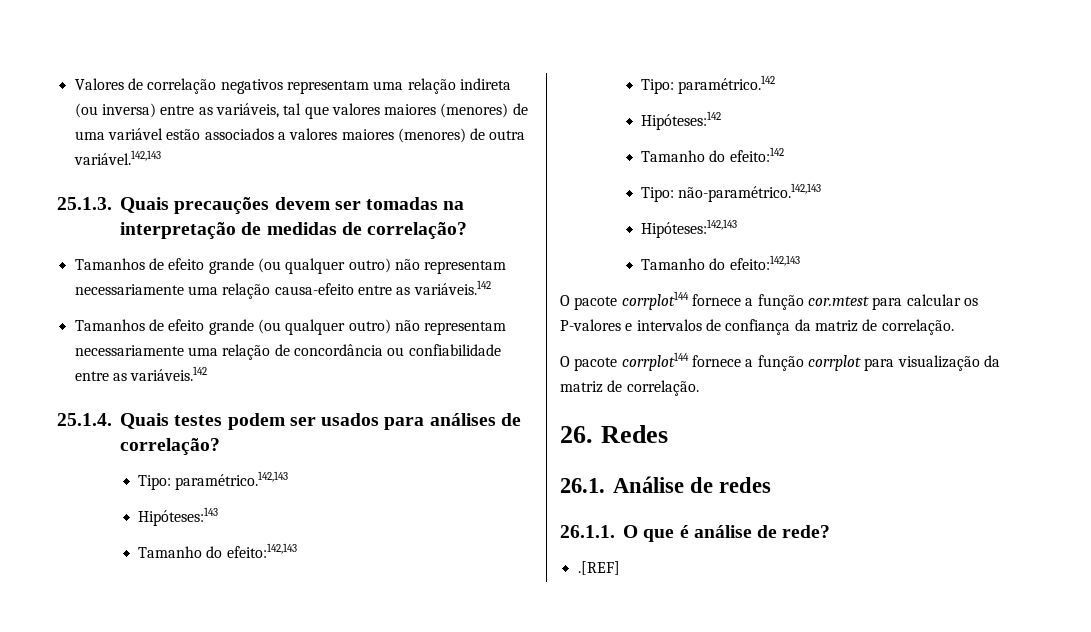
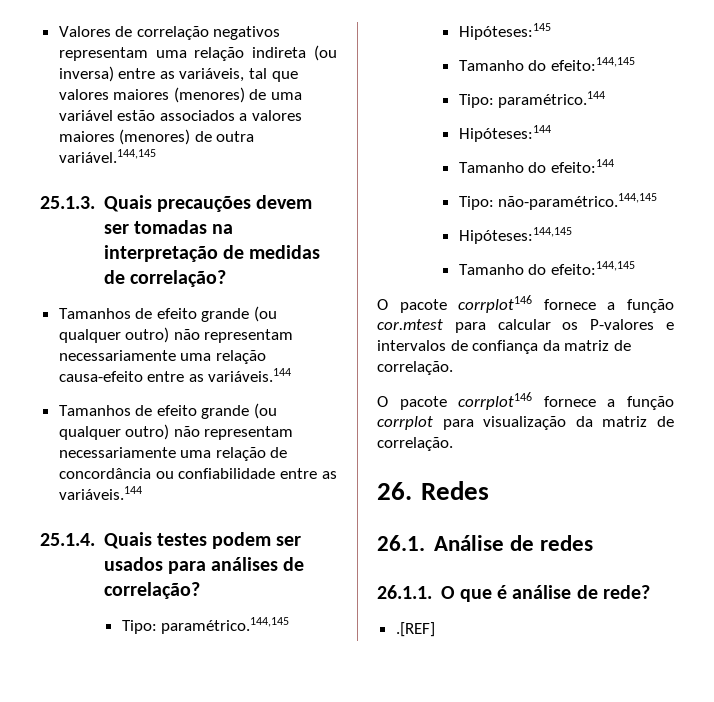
[73,150,161,165] variável.142,143 -> [58,149,156,163] variável.144,145
[413,280,491,295] variáveis.142 -> [208,368,292,382] variáveis.144
[130,366,208,381] variáveis.142 -> [58,486,142,500] variáveis.144
[175,471,289,490] [137,507,218,526] [137,543,297,558] [640,75,776,94] [640,111,721,130] [640,147,784,162] [640,183,822,202] [640,219,737,238] [640,255,800,270] [560,291,689,310] paramétrico.142,143 // Hipóteses:143 // Tamanho do efeito:142,143 // Tipo: paramétrico.142 // Hipóteses:142 // Tamanho do efeito:142 // Tipo: não-paramétrico.142,143 // Hipóteses:142,143 // Tamanho do efeito:142,143 // O pacote corrplot144 -> [161,617,290,634] [458,23,551,40] [458,57,635,71] [458,91,606,108] [458,125,551,142] [458,159,614,173] [458,193,658,210] [458,227,572,244] [458,261,635,275] [377,295,533,313] paramétrico.144,145 // Hipóteses:145 // Tamanho do efeito:144,145 // Tipo: paramétrico.144 // Hipóteses:144 // Tamanho do efeito:144 // Tipo: não-paramétrico.144,145 // Hipóteses:144,145 // Tamanho do efeito:144,145 // O pacote corrplot146
[621,352,689,371] corrplot144 -> [458,392,533,410] corrplot146

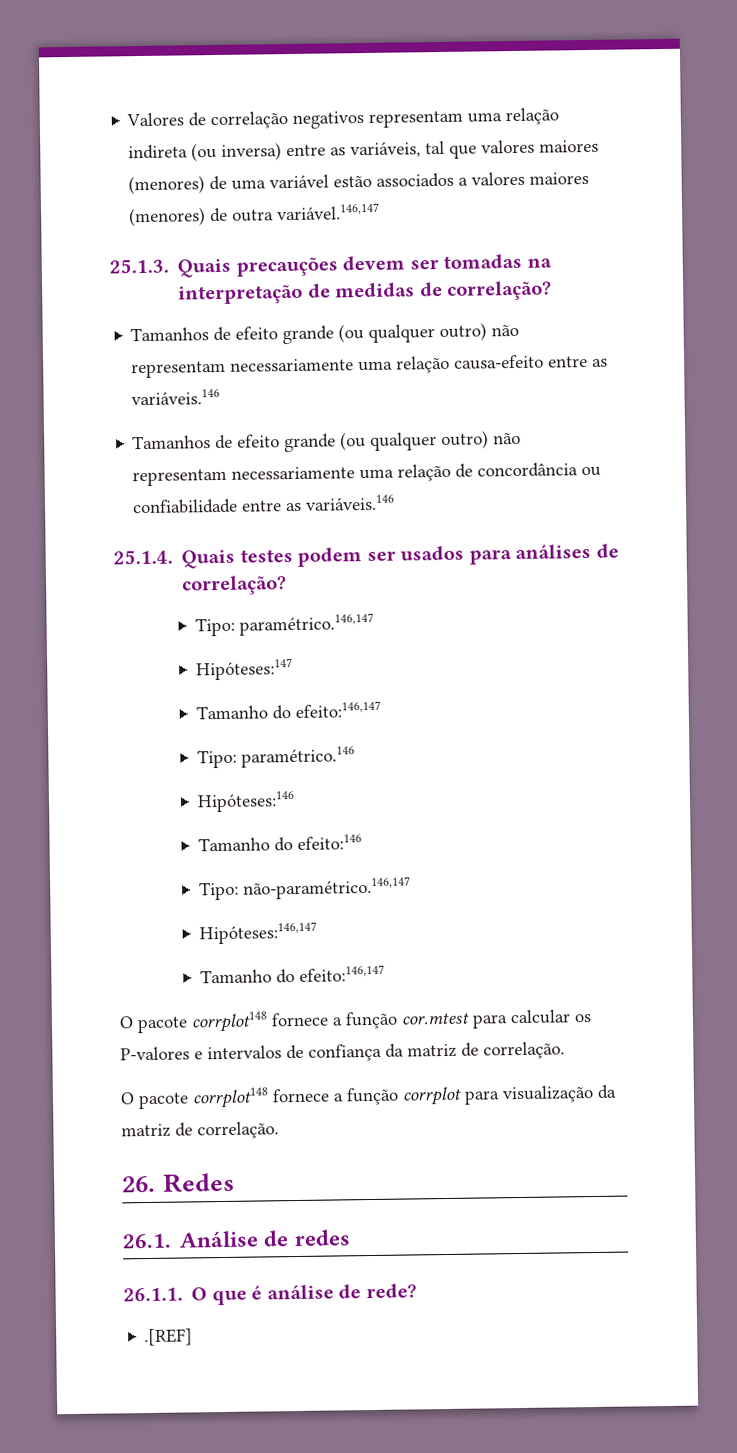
[58,149,156,163] variável.144,145 -> [276,202,381,221] variável.146,147
[208,368,292,382] variáveis.144 -> [131,388,221,406] variáveis.146
[58,486,142,500] variáveis.144 -> [305,494,396,511] variáveis.146
[161,617,290,634] [458,23,551,40] [458,57,635,71] [458,91,606,108] [458,125,551,142] [458,159,614,173] [458,193,658,210] [458,227,572,244] [458,261,635,275] [377,295,533,313] paramétrico.144,145 // Hipóteses:145 // Tamanho do efeito:144,145 // Tipo: paramétrico.144 // Hipóteses:144 // Tamanho do efeito:144 // Tipo: não-paramétrico.144,145 // Hipóteses:144,145 // Tamanho do efeito:144,145 // O pacote corrplot146 -> [238,612,374,636] [195,658,293,681] [195,700,381,720] [196,746,355,769] [196,791,295,813] [197,834,362,852] [198,876,411,901] [198,921,317,945] [199,964,385,984] [119,1011,268,1034] paramétrico.146,147 // Hipóteses:147 // Tamanho do efeito:146,147 // Tipo: paramétrico.146 // Hipóteses:146 // Tamanho do efeito:146 // Tipo: não-paramétrico.146,147 // Hipóteses:146,147 // Tamanho do efeito:146,147 // O pacote corrplot148
[458,392,533,410] corrplot146 -> [192,1087,269,1109] corrplot148

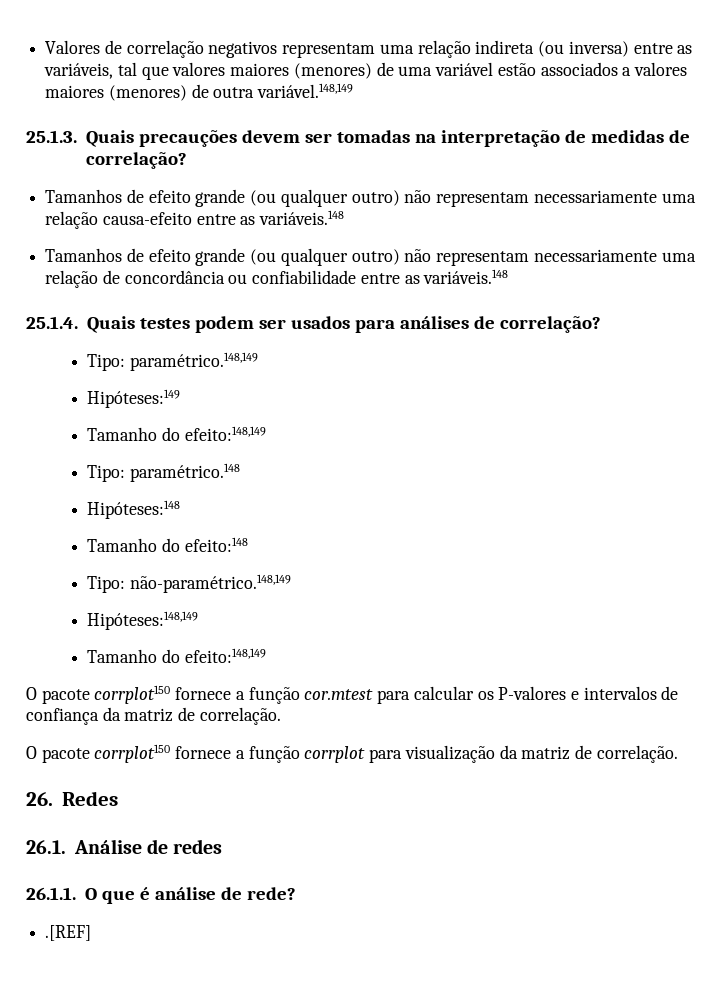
[276,202,381,221] variável.146,147 -> [257,83,354,98] variável.148,149
[131,388,221,406] variáveis.146 -> [259,210,345,225] variáveis.148
[305,494,396,511] variáveis.146 -> [423,269,509,284] variáveis.148
[238,612,374,636] [195,658,293,681] [195,700,381,720] [196,746,355,769] [196,791,295,813] [197,834,362,852] [198,876,411,901] [198,921,317,945] [199,964,385,984] [119,1011,268,1034] paramétrico.146,147 // Hipóteses:147 // Tamanho do efeito:146,147 // Tipo: paramétrico.146 // Hipóteses:146 // Tamanho do efeito:146 // Tipo: não-paramétrico.146,147 // Hipóteses:146,147 // Tamanho do efeito:146,147 // O pacote corrplot148 -> [130,352,259,371] [87,389,181,408] [87,426,266,441] [87,463,241,482] [87,500,181,519] [87,537,248,552] [87,574,292,593] [87,611,199,630] [87,648,266,663] [26,685,171,704] paramétrico.148,149 // Hipóteses:149 // Tamanho do efeito:148,149 // Tipo: paramétrico.148 // Hipóteses:148 // Tamanho do efeito:148 // Tipo: não-paramétrico.148,149 // Hipóteses:148,149 // Tamanho do efeito:148,149 // O pacote corrplot150
[192,1087,269,1109] corrplot148 -> [94,744,171,763] corrplot150

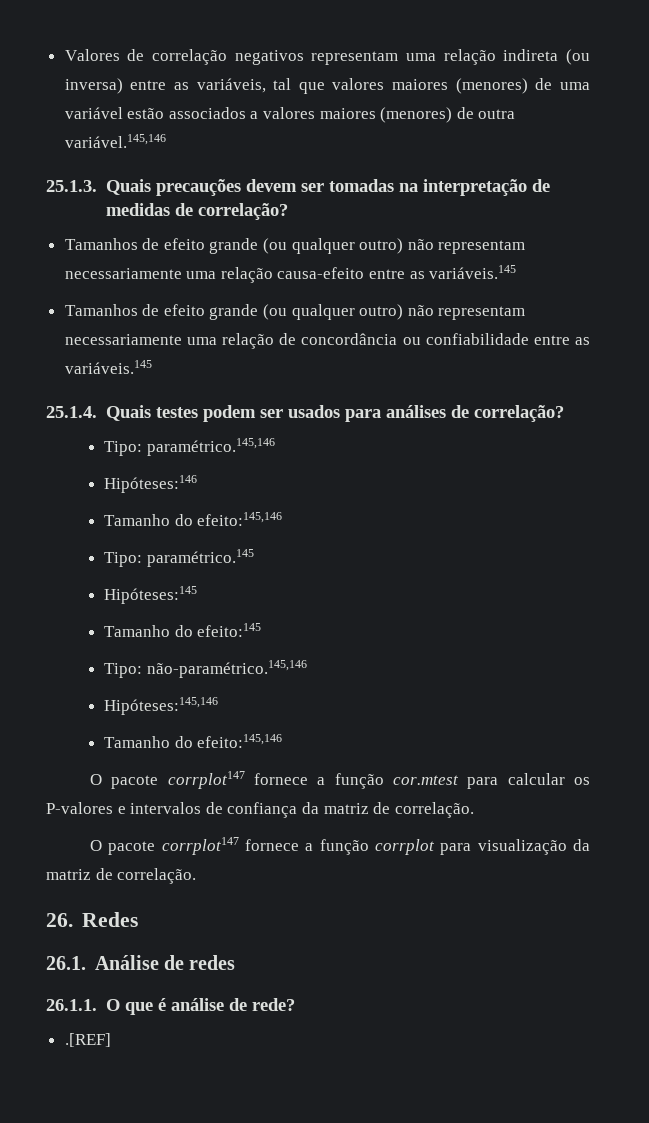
[257,83,354,98] variável.148,149 -> [64,134,166,148] variável.145,146
[259,210,345,225] variáveis.148 -> [429,265,517,279] variáveis.145
[423,269,509,284] variáveis.148 -> [64,360,152,374] variáveis.145
[130,352,259,371] [87,389,181,408] [87,426,266,441] [87,463,241,482] [87,500,181,519] [87,537,248,552] [87,574,292,593] [87,611,199,630] [87,648,266,663] [26,685,171,704] paramétrico.148,149 // Hipóteses:149 // Tamanho do efeito:148,149 // Tipo: paramétrico.148 // Hipóteses:148 // Tamanho do efeito:148 // Tipo: não-paramétrico.148,149 // Hipóteses:148,149 // Tamanho do efeito:148,149 // O pacote corrplot150 -> [146,438,275,456] [104,475,198,493] [104,512,283,526] [104,549,254,567] [104,586,198,604] [104,623,262,637] [104,660,307,678] [104,697,219,715] [104,734,283,748] [90,771,245,789] paramétrico.145,146 // Hipóteses:146 // Tamanho do efeito:145,146 // Tipo: paramétrico.145 // Hipóteses:145 // Tamanho do efeito:145 // Tipo: não-paramétrico.145,146 // Hipóteses:145,146 // Tamanho do efeito:145,146 // O pacote corrplot147
[94,744,171,763] corrplot150 -> [161,837,239,855] corrplot147

